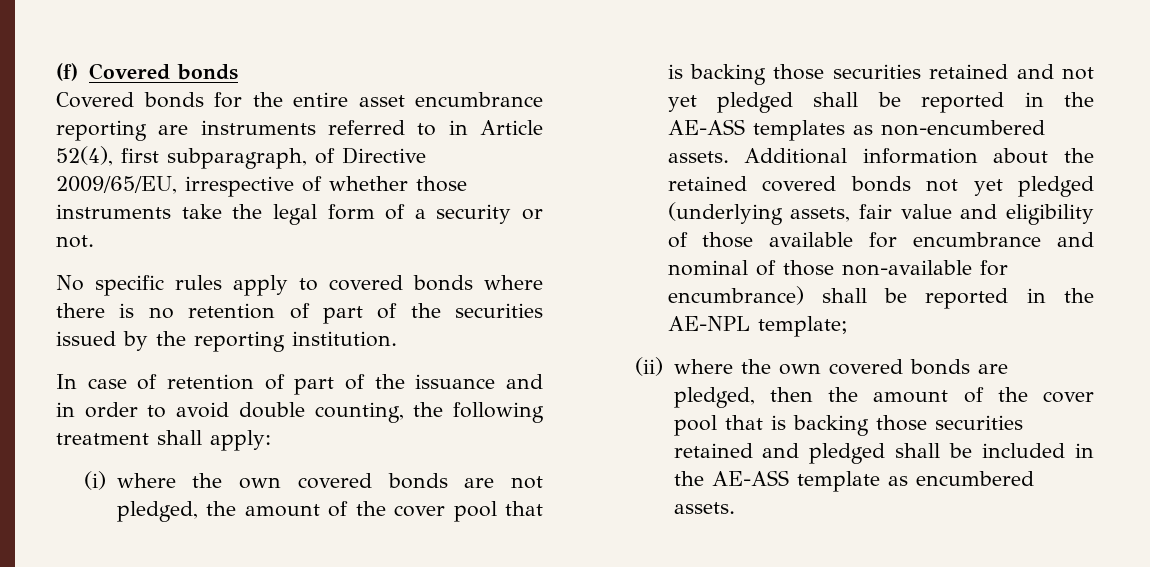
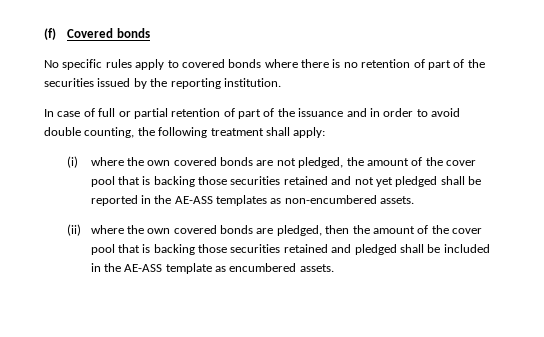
[56,92,543,108] [56,120,543,141] [56,146,426,169] [56,176,467,197] [56,204,543,225] [56,235,94,248] // Covered bonds for the entire asset encumbrance reporting are instruments referred to in Article 52(4), first subparagraph, of Directive 2009/65/EU, irrespective of whether those instruments take the legal form of a security or not. -> (150, 33) none
(158, 382) none -> [98,108,168,119] full or partial
[744,148,1094,164] [667,176,1094,197] [667,202,1094,225] [667,232,1094,248] [667,260,1008,276] [667,286,1094,309] [667,316,848,337] Additional information about the retained covered bonds not yet pledged (underlying assets, fair value and eligibility of those available for encumbrance and nominal of those non-available for encumbrance) shall be reported in the AE-NPL template; -> (415, 200) none

